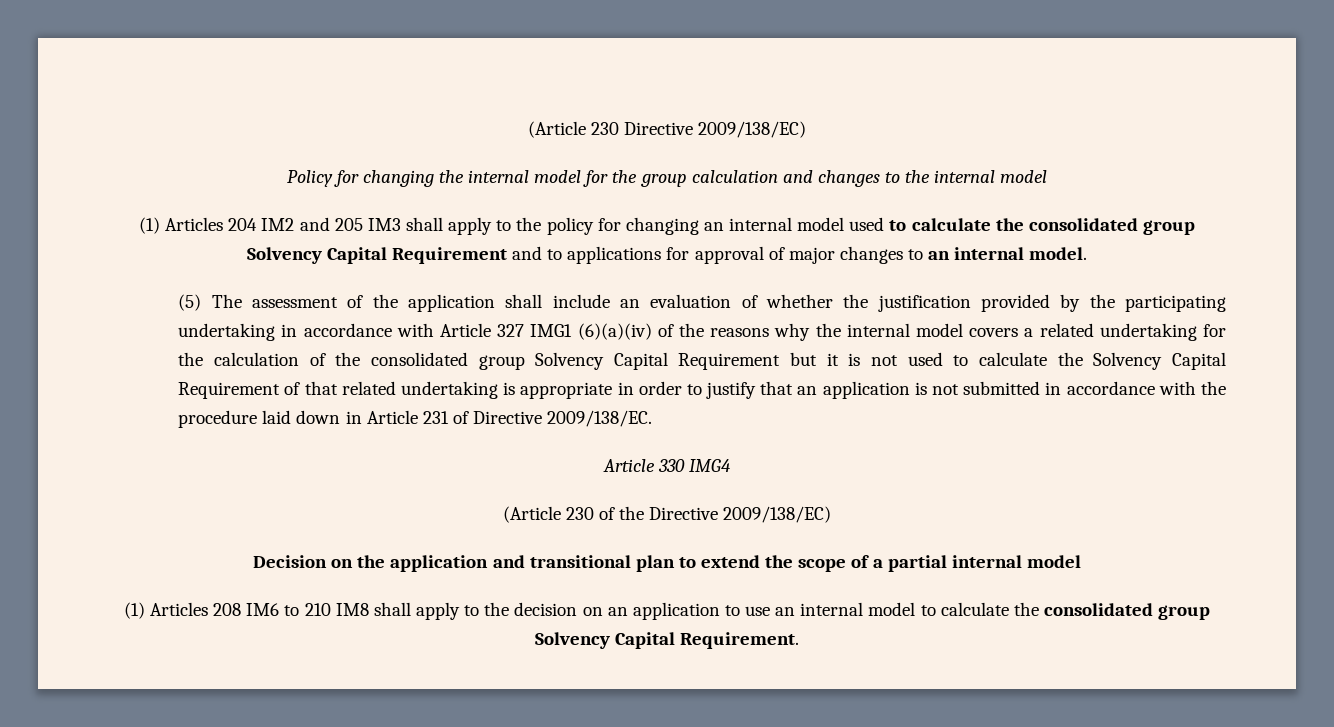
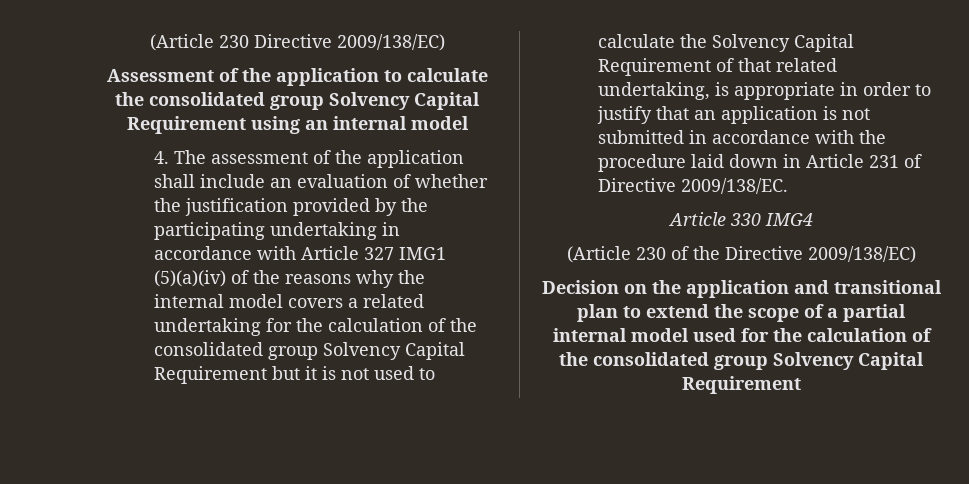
[286,170,1048,187] [139,217,885,235] Policy for changing the internal model for the group calculation and changes to the internal model // (1) Articles 204 IM2 and 205 IM3 shall apply to the policy for changing an internal model used -> [106,68,379,86] Assessment of the application
[511,246,1088,264] [178,294,202,311] and to applications for approval of major changes to an internal model. // (5) -> [250,116,469,134] [153,151,169,164] using an internal model // 4.
[577,323,652,340] (6)(a)(iv) -> [153,270,226,287] (5)(a)(iv)
[400,381,498,399] undertaking -> [597,82,710,100] undertaking,
[123,602,1211,620] [534,632,800,649] // (1) Articles 208 IM6 to 210 IM8 shall apply to the decision on an application to use an internal model to calculate the consolidated group Solvency Capital Requirement. -> [692,328,932,342] [559,352,924,370] [681,376,801,394] used for the calculation of the consolidated group Solvency Capital Requirement

